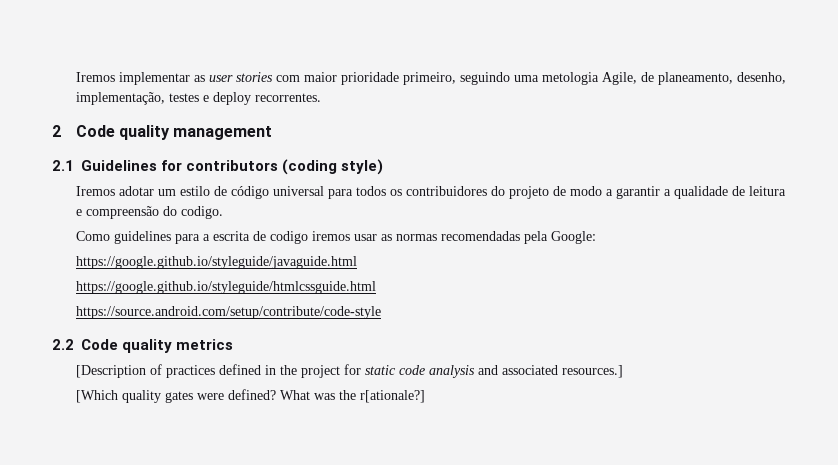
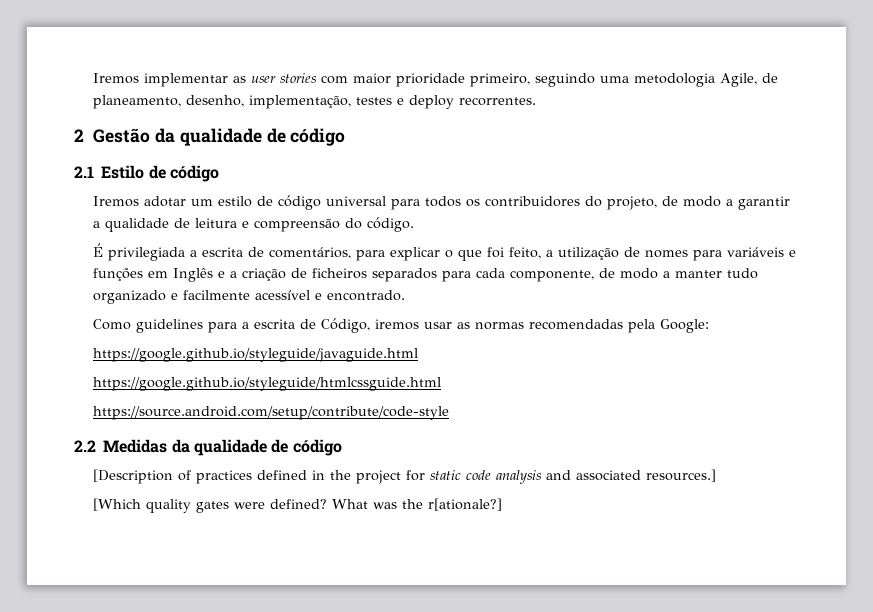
[541,72,599,85] metologia -> [634,73,716,87] metodologia
[75,125,273,140] [52,159,384,175] Code quality management // 2.1 Guidelines for contributors (coding style) -> [93,128,346,146] [74,165,219,182] Gestão da qualidade de código // 2.1 Estilo de código
[508,186,549,199] projeto -> [607,196,658,210] projeto,
[180,206,223,219] codigo. -> [367,217,415,232] [93,243,797,261] [93,268,759,282] [93,290,406,304] código. // É privilegiada a escrita de comentários, para explicar o que foi feito, a utilização de nomes para variáveis e funções em Inglês e a criação de ficheiros separados para cada componente, de modo a manter tudo organizado e facilmente acessível e encontrado.
[269,231,308,244] codigo -> [321,318,371,333] Código,
[81,339,234,353] Code quality metrics -> [103,439,342,456] Medidas da qualidade de código

